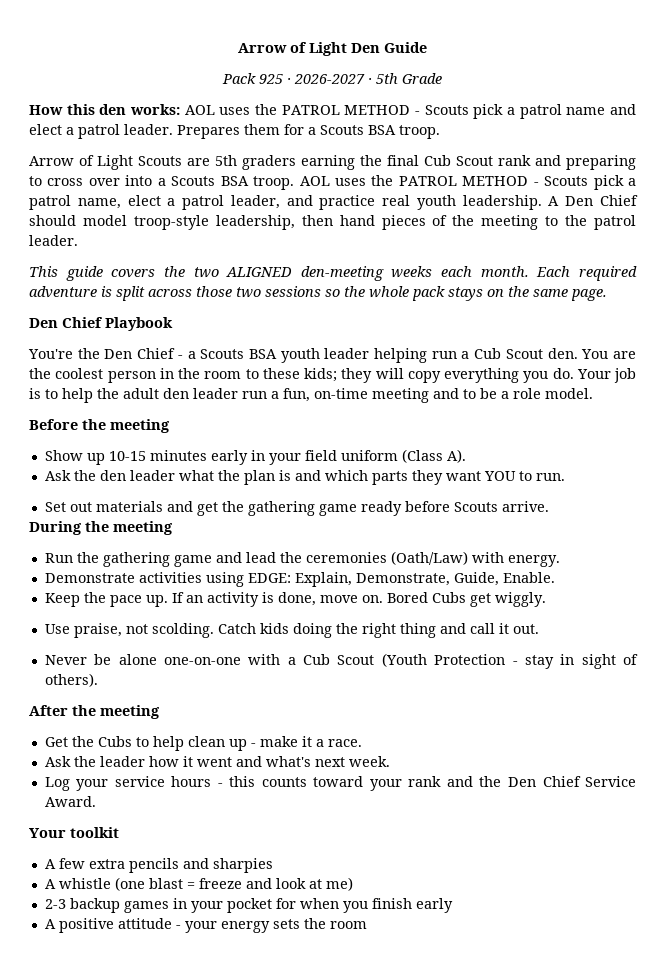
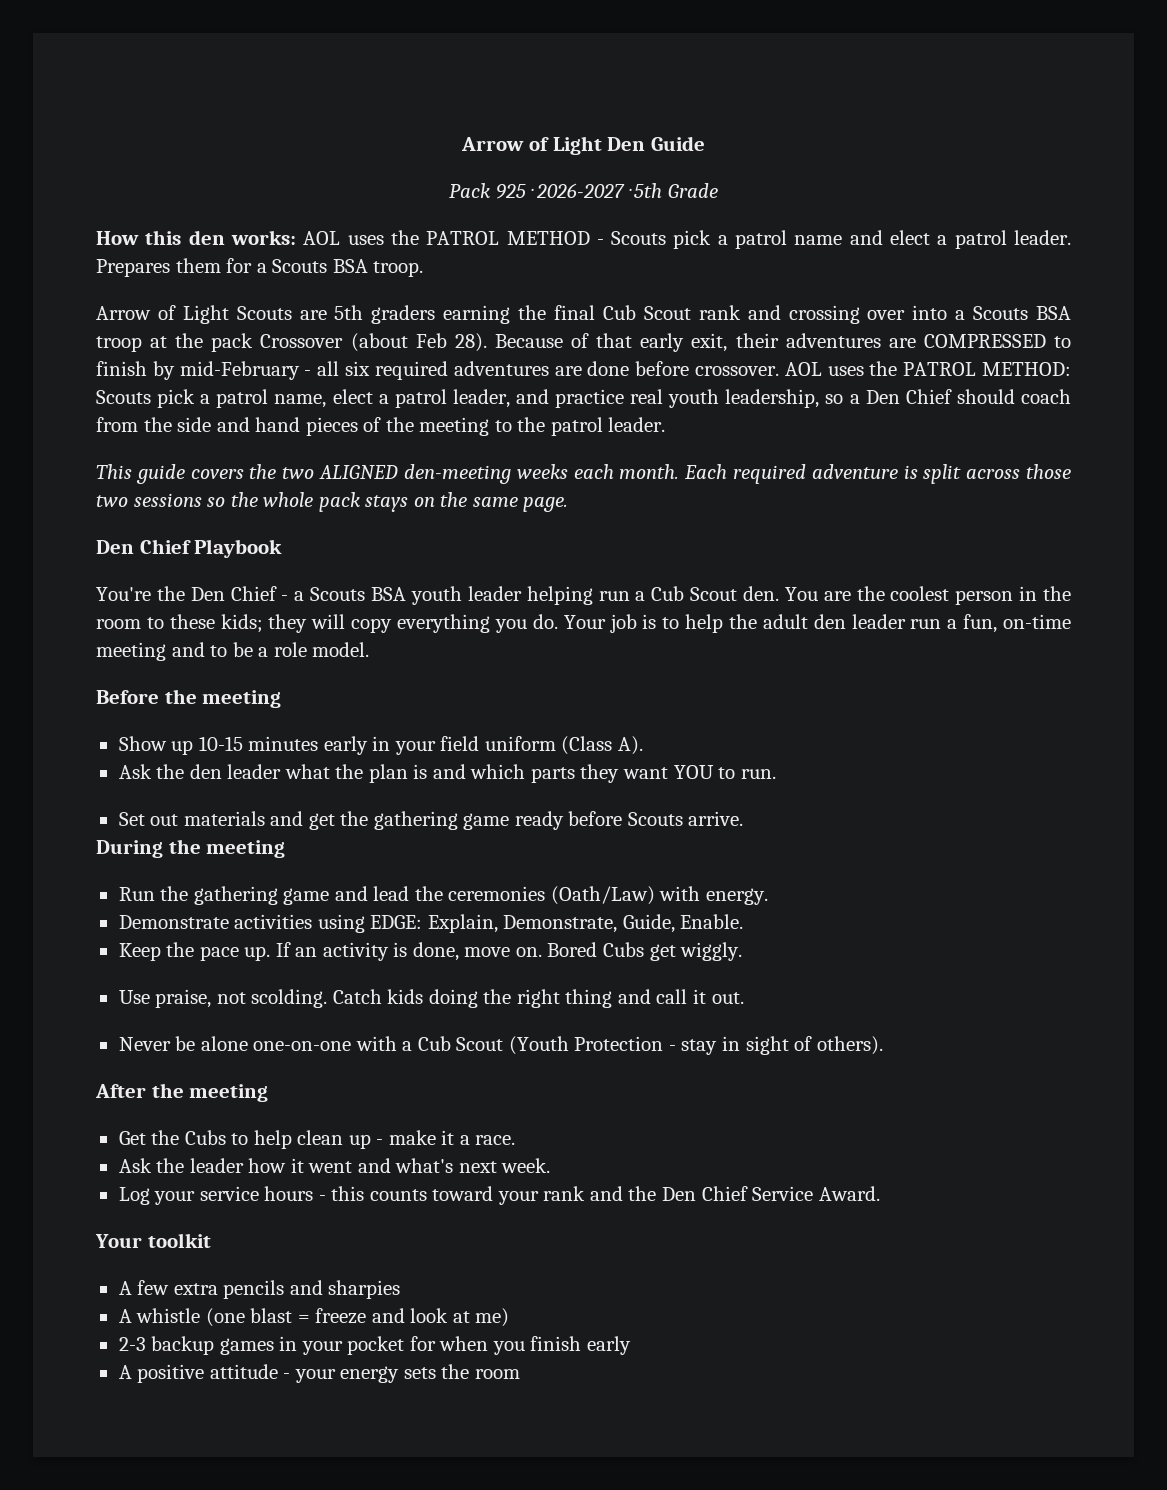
[566,155,636,170] [29,176,84,186] preparing to cross -> [788,305,860,324] crossing
[253,175,539,190] troop. AOL uses the PATROL METHOD - -> [96,333,1071,352] [96,361,1071,380] troop at the pack Crossover (about Feb 28). Because of that early exit, their adventures are COMPRESSED to finish by mid-February - all six required adventures are done before crossover. AOL uses the PATROL METHOD:
[462,195,638,210] [29,215,333,230] leadership. A Den Chief should model troop-style leadership, then -> [725,389,1071,408] [96,417,250,432] leadership, so a Den Chief should coach from the side and

